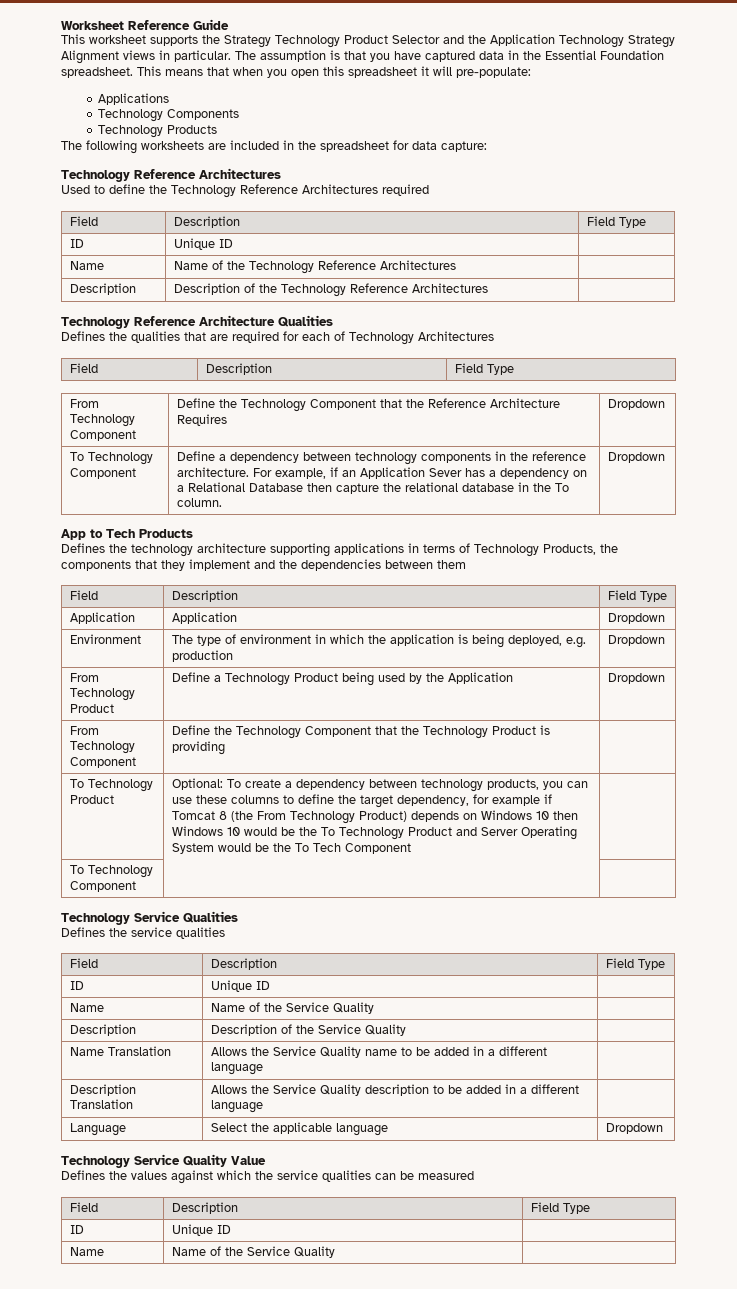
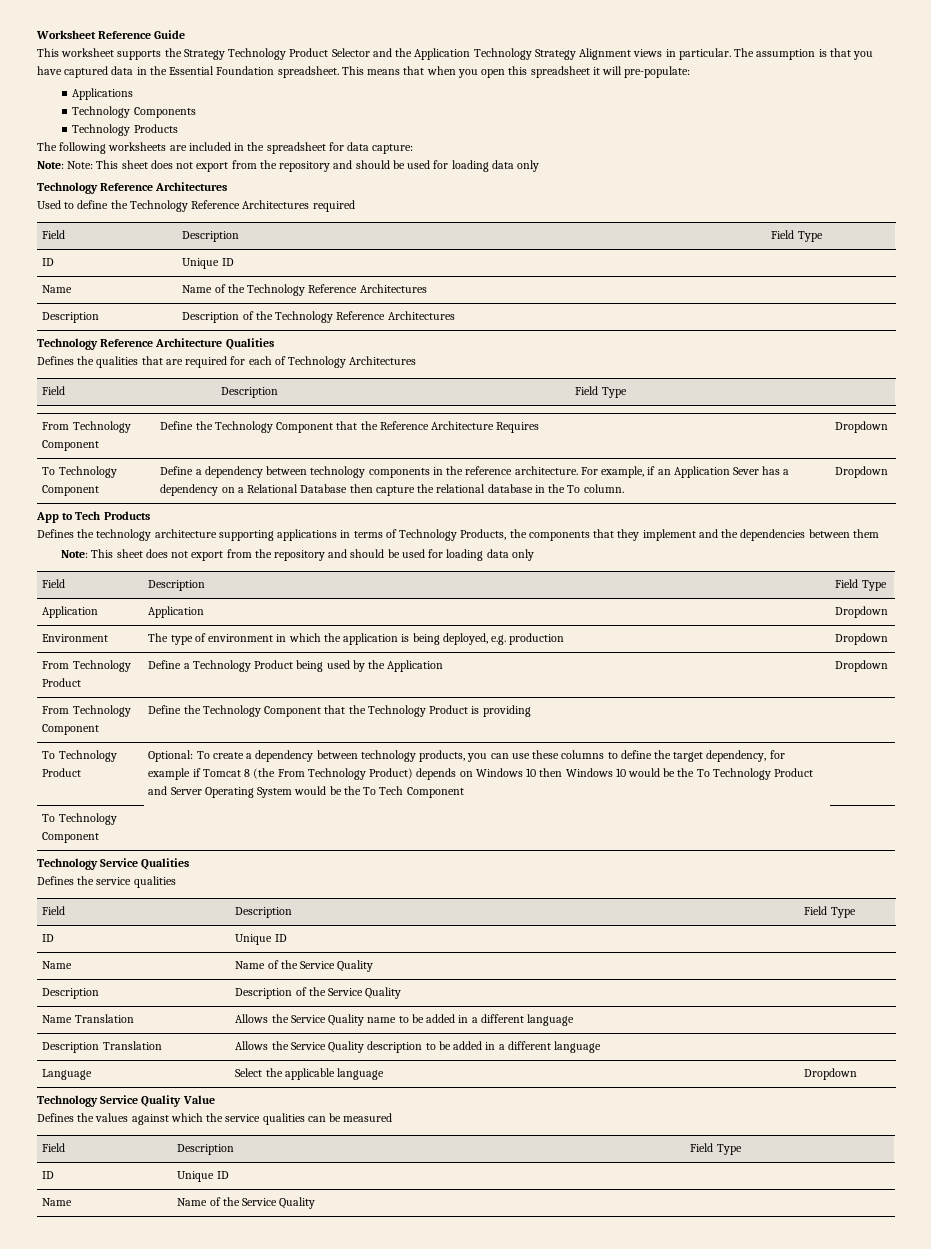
(487, 146) none -> [37,160,540,172] // Note: Note: This sheet does not export from the repository and should be used for loading data only
(466, 564) none -> [61,549,534,561] // Note: This sheet does not export from the repository and should be used for loading data only

